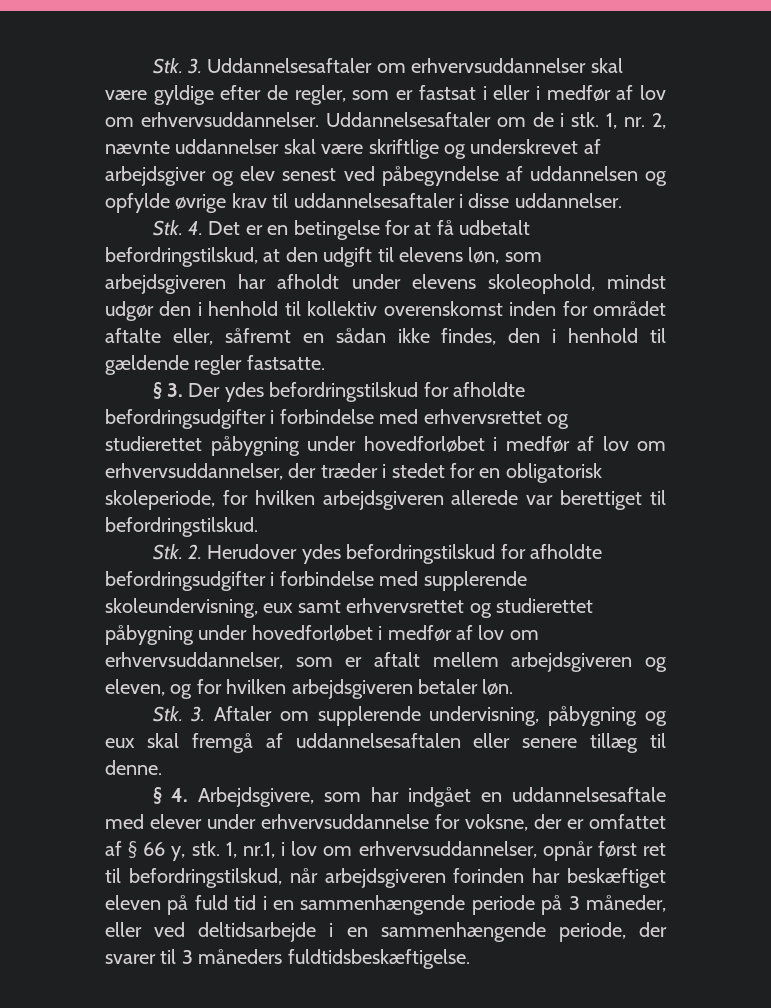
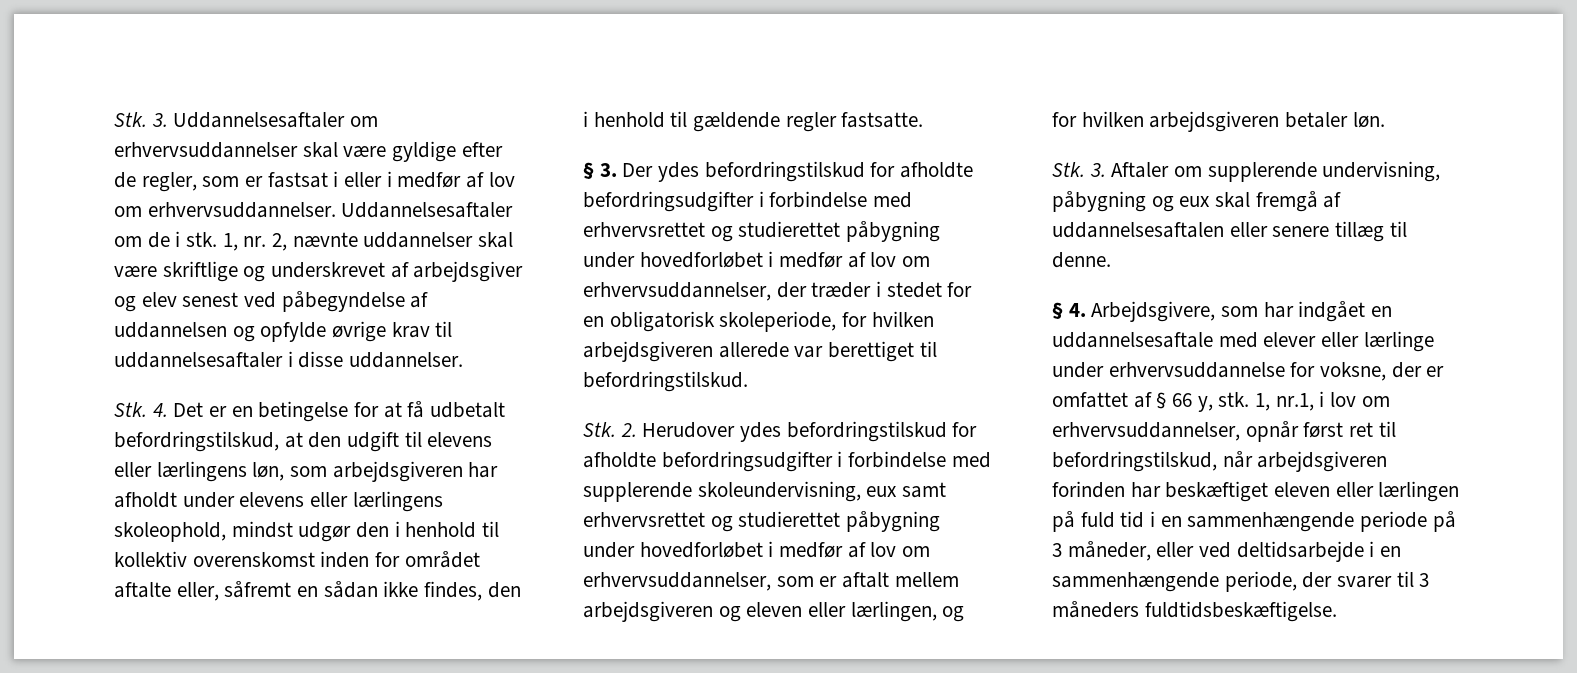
(463, 254) none -> [114,461,247,482] eller lærlingens
(476, 281) none -> [310,491,443,512] eller lærlingens
[105,679,165,696] eleven, -> [746,601,937,622] eleven eller lærlingen,
(202, 821) none -> [1321,331,1434,352] eller lærlinge
(161, 902) none -> [1335,481,1460,502] eller lærlingen

